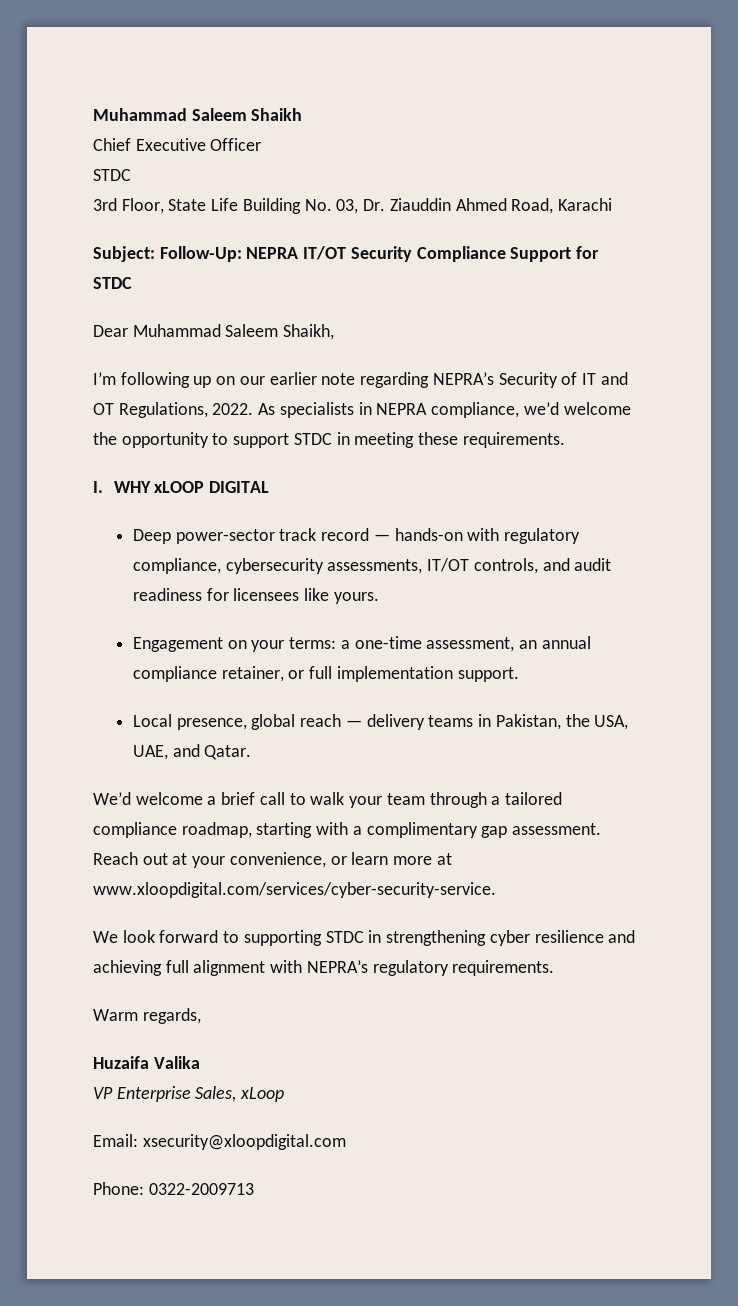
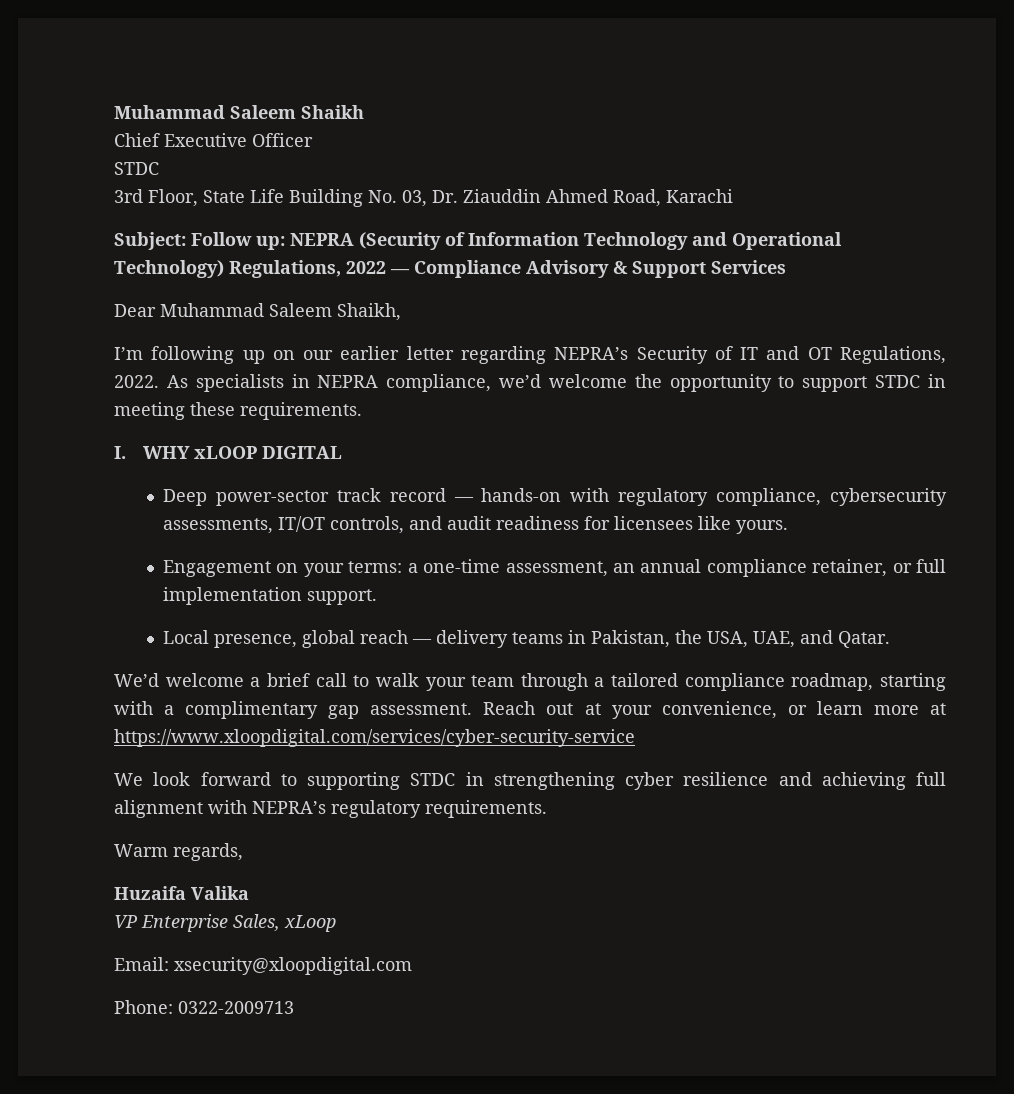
[159,246,600,262] [93,277,132,289] Follow-Up: NEPRA IT/OT Security Compliance Support for STDC -> [191,232,842,250] [114,260,786,278] Follow up: NEPRA (Security of Information Technology and Operational Technology) Regulations, 2022 — Compliance Advisory & Support Services
[321,373,356,385] note -> [406,346,454,360] letter
[93,882,496,898] www.xloopdigital.com/services/cyber-security-service. -> [114,729,635,747] https://www.xloopdigital.com/services/cyber-security-service

